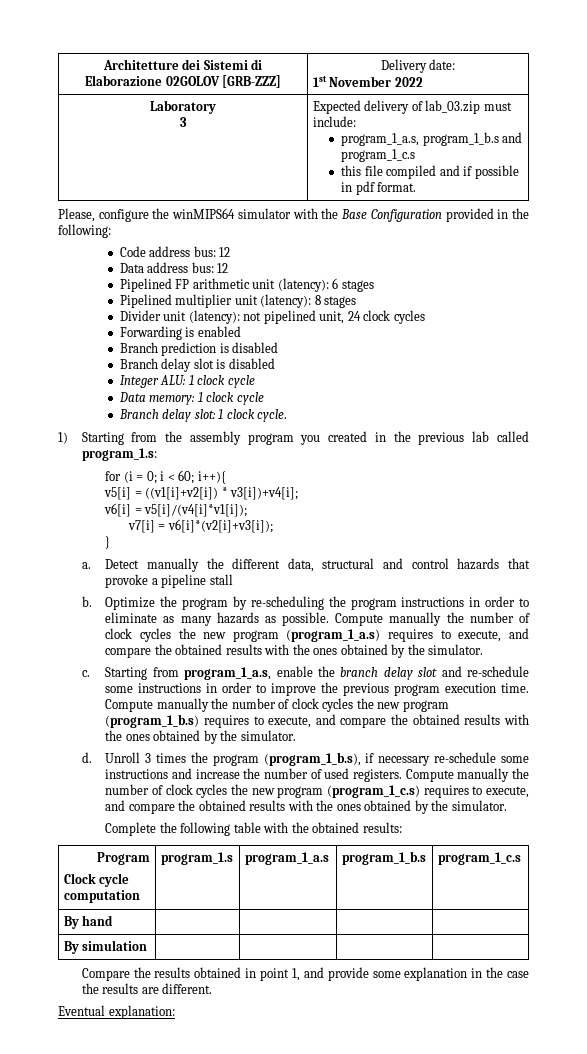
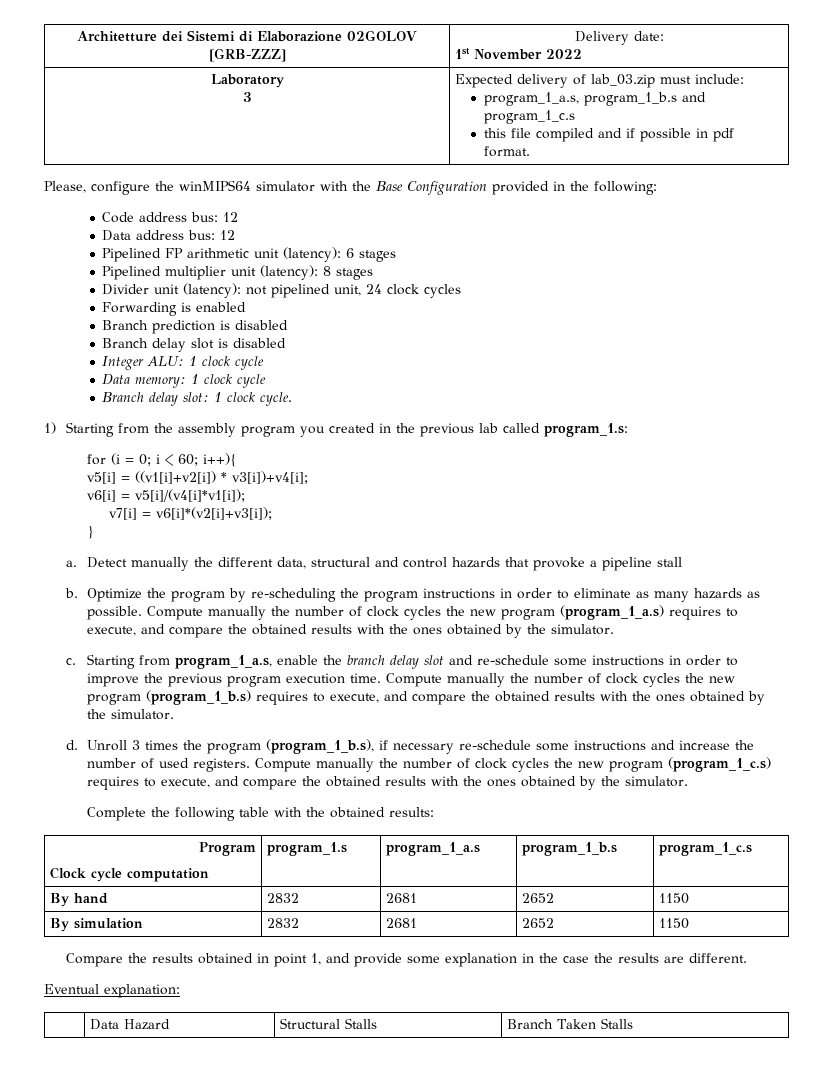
[63,940,148,954] | | | // By simulation | | | | -> [267,893,300,903] [386,893,418,903] [522,893,555,903] [659,893,690,904] [50,918,144,932] [267,918,300,928] [386,918,418,928] [522,918,555,928] [659,918,690,929] 2832 | 2681 | 2652 | 1150 // By simulation | 2832 | 2681 | 2652 | 1150
(175, 1012) none -> [90,1019,171,1030] [280,1018,378,1029] [507,1018,634,1029] // | Data Hazard | Structural Stalls | Branch Taken Stalls

